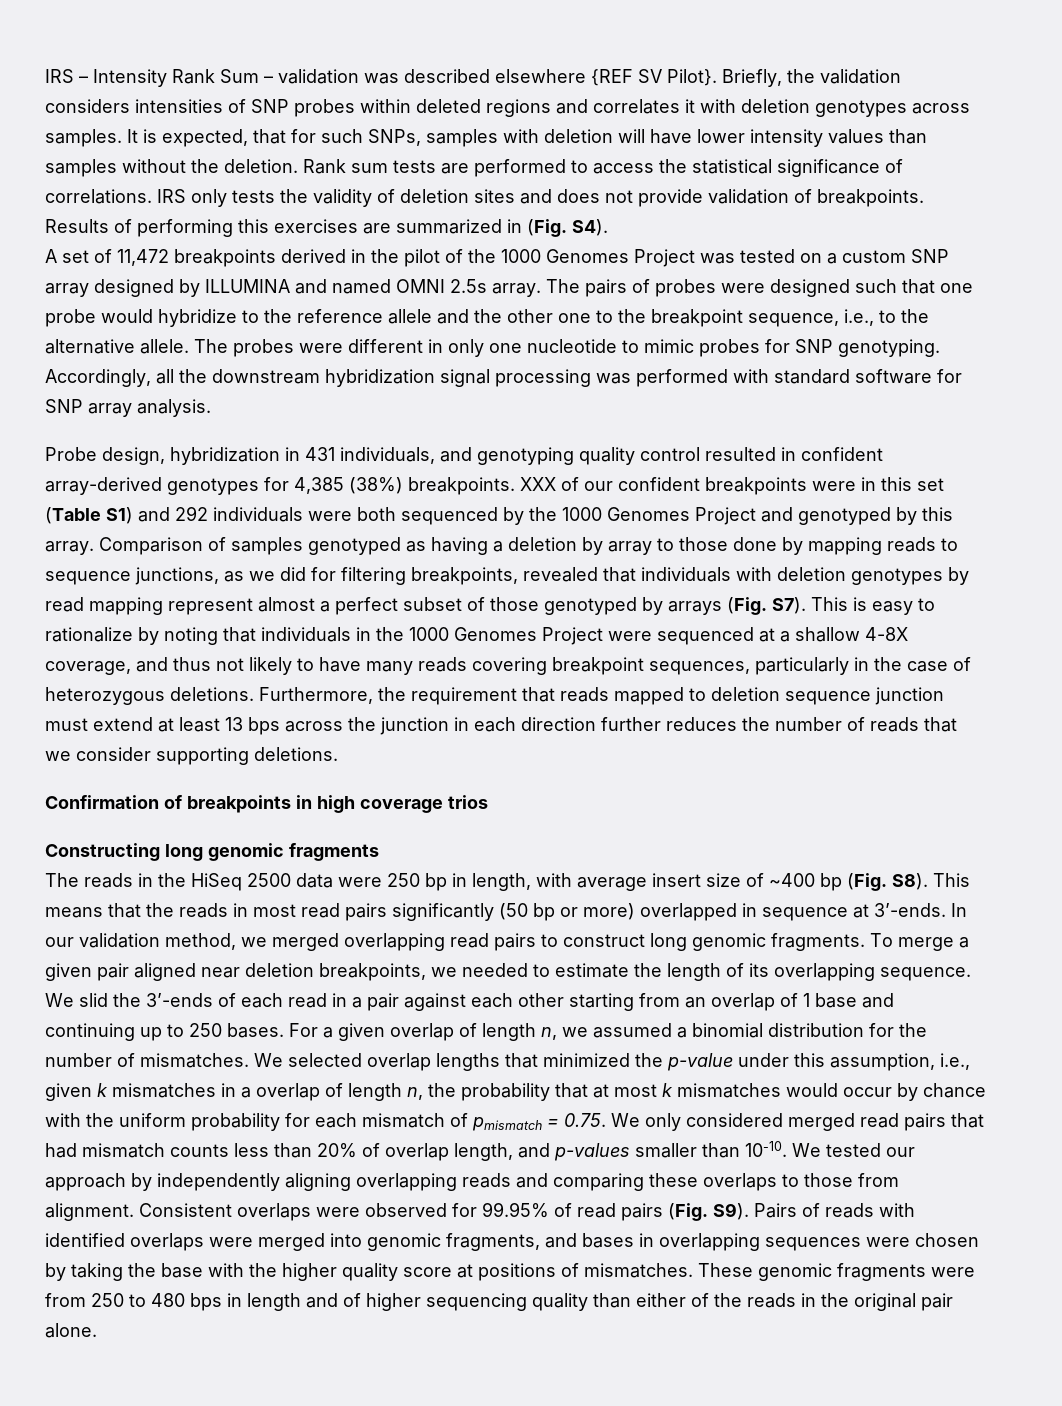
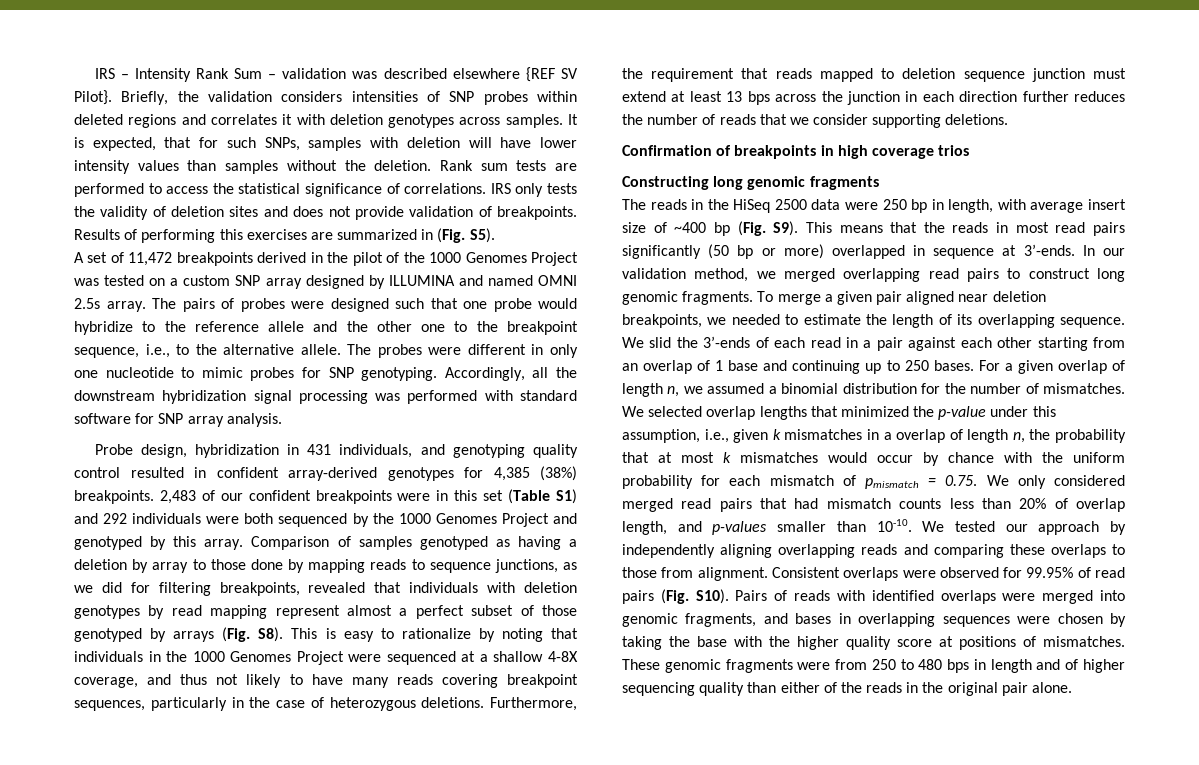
[572,219,608,236] S4). -> [469,228,495,243] S5).
[520,477,556,491] XXX -> [159,490,196,504] 2,483
[772,597,806,614] S7). -> [258,627,284,642] S8).
[892,873,928,890] S8). -> [773,221,799,236] S9).
[713,1203,749,1220] S9). -> [695,589,729,604] S10).

